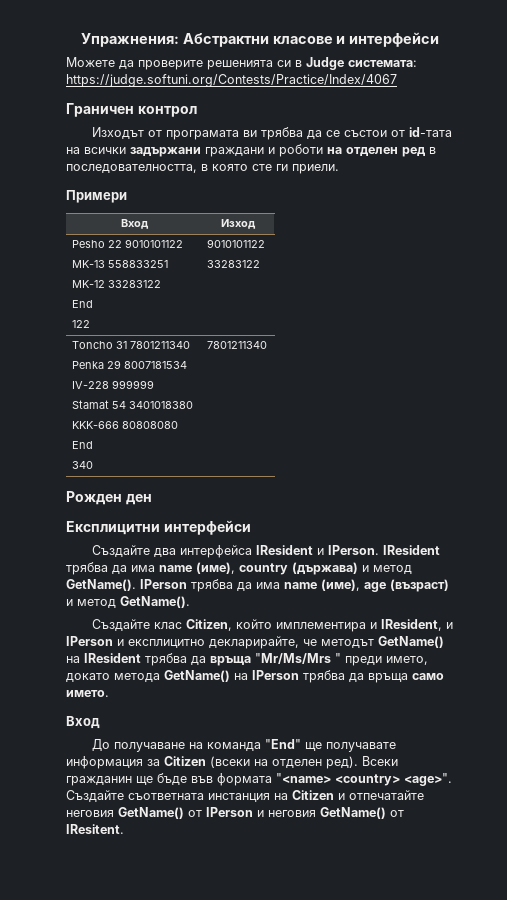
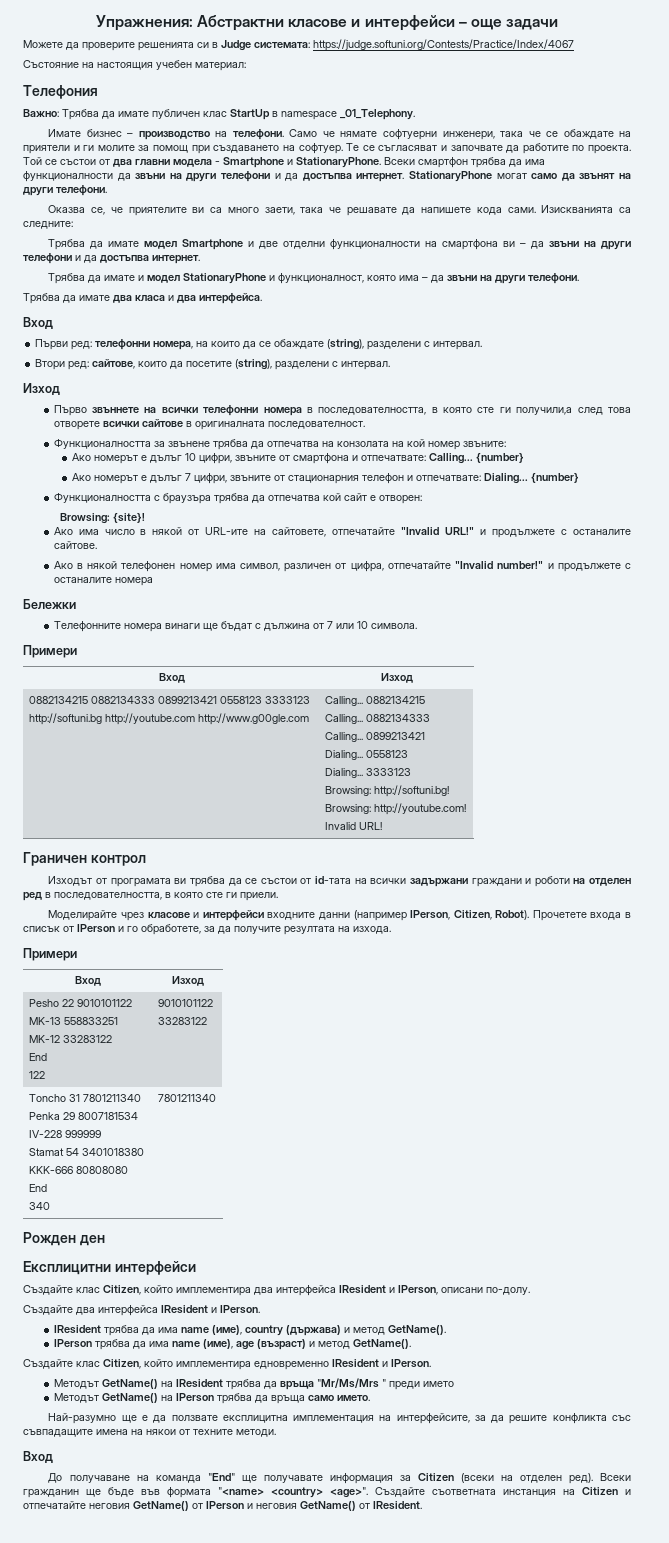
(440, 39) none -> [458,19,559,30] – още задачи
(397, 80) none -> [23,60,246,71] [23,85,98,99] [23,109,415,120] [48,129,631,140] [23,143,631,154] [23,157,545,168] [23,171,632,182] [23,185,107,196] [48,205,631,216] [23,221,73,229] [48,239,631,250] [23,253,200,264] [48,273,580,284] [23,293,262,304] [23,317,53,329] [35,339,483,350] [35,359,391,370] [23,383,60,395] [53,405,631,416] [53,419,365,430] [53,439,506,450] [72,452,525,464] [72,472,580,484] [53,493,422,504] [60,512,146,524] [53,527,631,538] [53,541,97,549] [53,561,631,572] [53,577,153,586] [23,599,76,609] [53,621,417,632] [23,645,77,658] [158,673,185,683] [380,673,413,683] [28,696,310,704] [28,713,309,725] [324,696,425,706] [324,714,430,724] [324,732,425,742] [324,750,408,760] [324,768,411,778] [324,785,449,797] [324,803,466,815] [324,822,382,830] // Състояние на настоящия учебен материал: // Телефония // Важно: Трябва да имате публичен клас StartUp в namespace _01_Telephony. // Имате бизнес – производство на телефони. Само че нямате софтуерни инженери, така че се обаждате на приятели и ги молите за помощ при създаването на софтуер. Те се съгласяват и започвате да работите по проекта. Той се състои от два главни модела - Smartphone и StationaryPhone. Всеки смартфон трябва да има функционалности да звъни на други телефони и да достъпва интернет. StationaryPhone могат само да звънят на други телефони. // Оказва се, че приятелите ви са много заети, така че решавате да напишете кода сами. Изискванията са следните: // Трябва да имате модел Smartphone и две отделни функционалности на смартфона ви – да звъни на други телефони и да достъпва интернет. // Трябва да имате и модел StationaryPhone и функционалност, която има – да звъни на други телефони. // Трябва да имате два класа и два интерфейса. // Вход // Първи ред: телефонни номера, на които да се обаждате (string), разделени с интервал. // Втори ред: сайтове, които да посетите (string), разделени с интервал. // Изход // Първо звъннете на всички телефонни номера в последователността, в която сте ги получили,а след това отворете всички сайтове в оригиналната последователност. // Функционалността за звънене трябва да отпечатва на конзолата на кой номер звъните: // Ако номерът е дълъг 10 цифри, звъните от смартфона и отпечатвате: Calling... {number} // Ако номерът е дълъг 7 цифри, звъните от стационарния телефон и отпечатвате: Dialing... {number} // Функционалността с браузъра трябва да отпечатва кой сайт е отворен: // Browsing: {site}! // Ако има число в някой от URL-ите на сайтовете, отпечатайте "Invalid URL!" и продължете с останалите сайтове. // Ако в някой телефонен номер има символ, различен от цифра, отпечатайте "Invalid number!" и продължете с останалите номера // Бележки // Телефонните номера винаги ще бъдат с дължина от 7 или 10 символа. // Примери // Вход | Изход // 0882134215 0882134333 0899213421 0558123 3333123 // http://softuni.bg http://youtube.com http://www.g00gle.com | Calling... 0882134215 // Calling... 0882134333 // Calling... 0899213421 // Dialing... 0558123 // Dialing... 3333123 // Browsing: http://softuni.bg! // Browsing: http://youtube.com! // Invalid URL!
(339, 169) none -> [48,910,632,921] [23,924,391,935] // Моделирайте чрез класове и интерфейси входните данни (например IPerson, Citizen, Robot). Прочетете входа в списък от IPerson и го обработете, за да получите резултата на изхода.
(251, 527) none -> [23,1285,530,1296] // Създайте клас Citizen, който имплементира два интерфейса IResident и IPerson, описани по-долу.
(379, 550) none -> (260, 1309) //
(136, 585) none -> (446, 1330) //
[369,619,453,631] [66,636,374,649] и IResident, и IPerson и експлицитно декларирайте, че методът -> [254,1359,431,1370] [53,1379,99,1389] едновременно IResident и IPerson. // Методът
[386,656,428,665] [66,673,160,682] името, докато метода -> [422,1381,454,1387] [53,1393,99,1403] името // Методът
(109, 693) none -> [48,1413,631,1424] [23,1429,276,1437] // Най-разумно ще е да ползвате експлицитна имплементация на интерфейсите, за да решите конфликта със съвпадащите имена на някои от техните методи.
[66,824,124,834] IResitent. -> [373,1501,422,1510] IResident.

